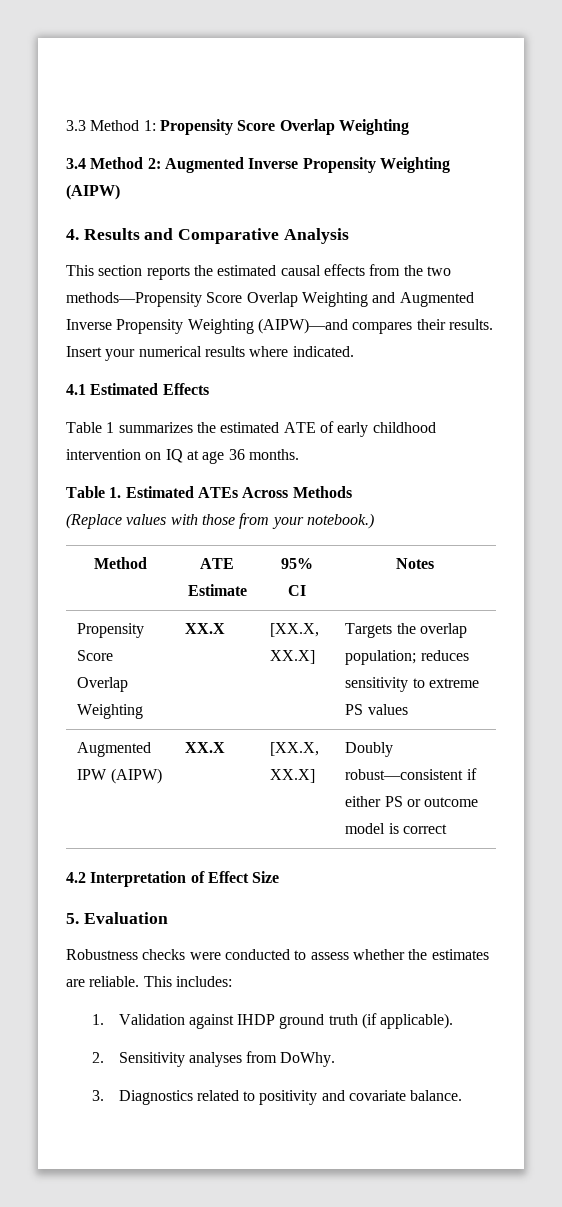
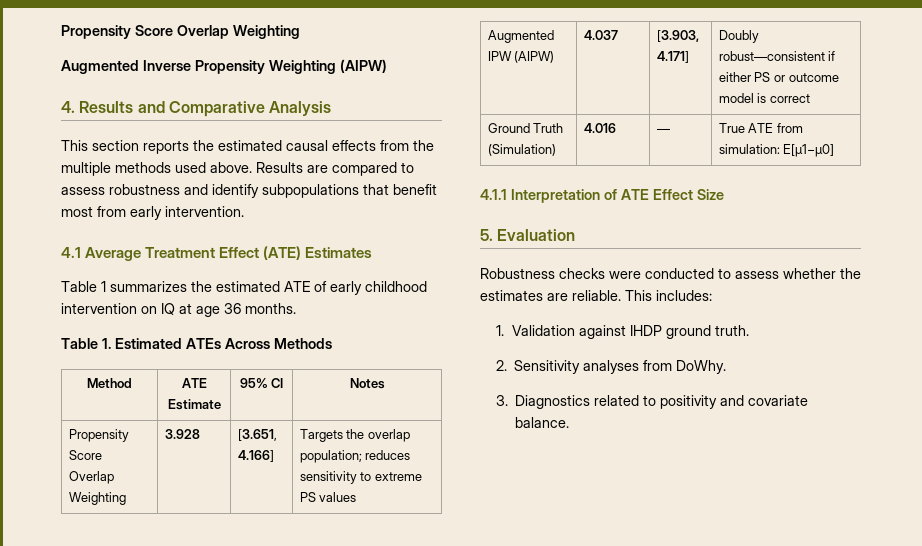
[66,120,156,131] 3.3 Method 1: -> (61, 32) none
[66,157,161,169] 3.4 Method 2: -> (300, 32) none
[426,266,451,276] [66,292,474,307] [66,318,493,334] [66,346,354,361] [66,383,209,395] two methods—Propensity Score Overlap Weighting and Augmented Inverse Propensity Weighting (AIPW)—and compares their results. Insert your numerical results where indicated. // 4.1 Estimated Effects -> [61,162,414,176] [61,184,437,198] [61,206,244,220] [61,246,373,261] multiple methods used above. Results are compared to assess robustness and identify subpopulations that benefit most from early intervention. // 4.1 Average Treatment Effect (ATE) Estimates
[66,513,374,529] // (Replace values with those from your notebook.) -> (332, 343) none
[185,623,226,634] [270,623,320,637] [270,650,316,664] XX.X | [XX.X, XX.X] -> [164,429,200,439] [237,429,277,441] [237,450,274,462] 3.928 | [3.651, 4.166]
[185,742,226,753] [270,742,320,756] [270,769,316,783] XX.X | [XX.X, XX.X] -> [583,30,618,40] [656,30,699,42] [656,51,689,63] 4.037 | [3.903, 4.171]
[66,872,86,883] // 4.2 -> [487,123,564,133] [487,144,556,156] [583,123,616,133] [656,128,670,133] [718,123,803,133] [718,144,835,157] [480,189,507,200] // Ground Truth (Simulation) | 4.016 | — | True ATE from simulation: E[μ1−μ0] // 4.1.1
(205, 877) none -> [620,189,649,200] ATE
[328,1013,454,1029] truth (if applicable). -> [715,325,750,336] truth.

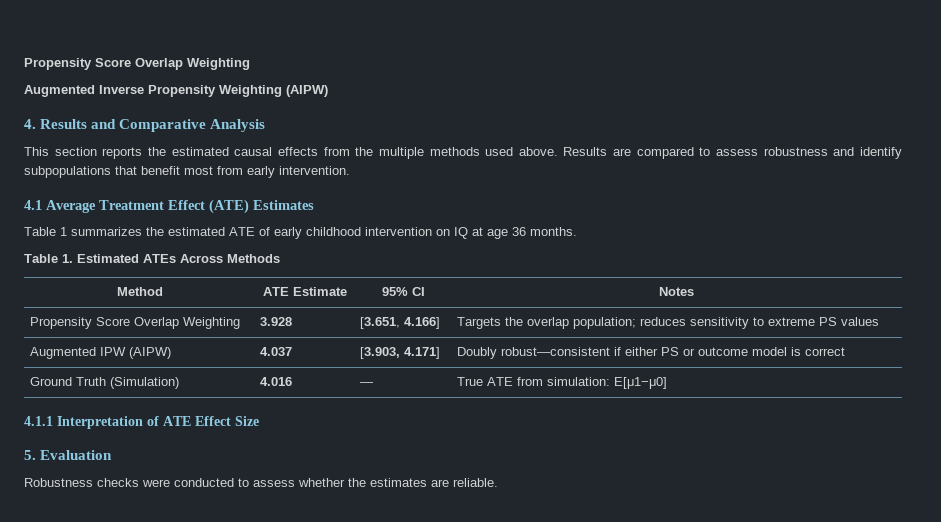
[625,290,712,301] [496,325,750,339] [496,360,727,374] [496,395,809,409] [515,417,570,428] This includes: // 1. Validation against IHDP ground truth. // 2. Sensitivity analyses from DoWhy. // 3. Diagnostics related to positivity and covariate balance. -> (498, 482) none

